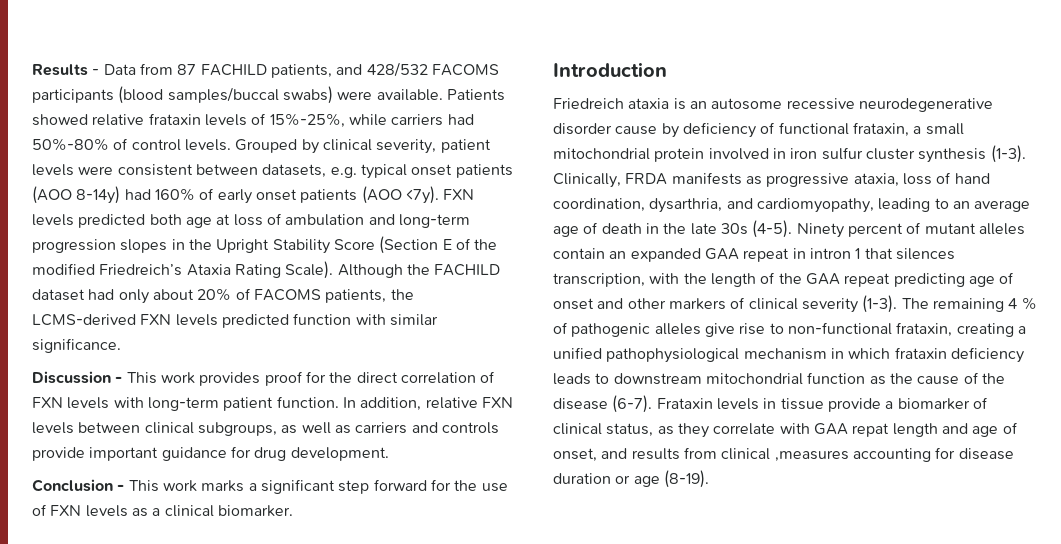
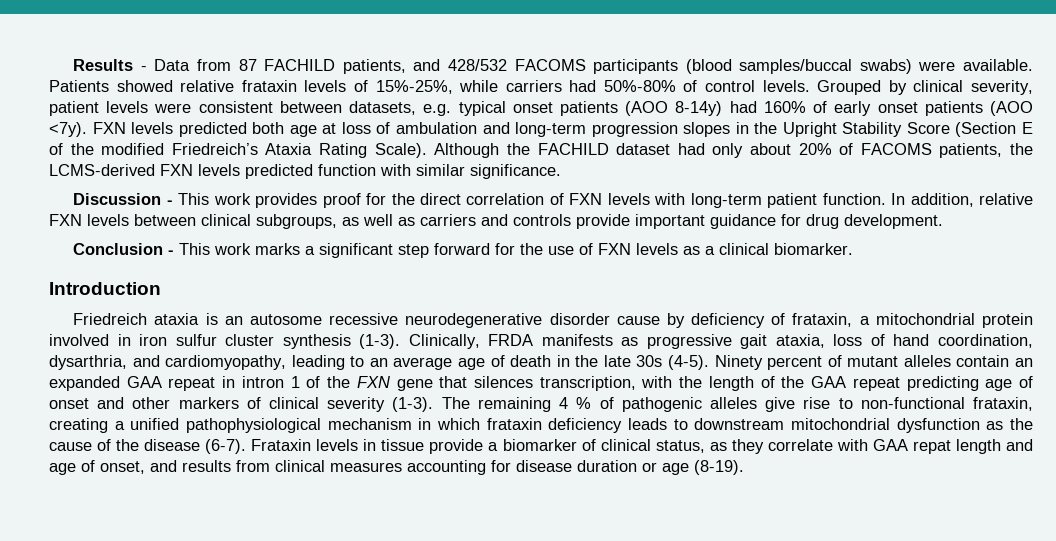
[778,122,849,135] functional -> (786, 319) none
[925,123,964,135] small -> (870, 320) none
(850, 180) none -> [740,334,768,349] gait
(861, 253) none -> [306,376,433,391] of the FXN gene
[807,372,866,384] function -> [896,418,980,433] dysfunction
[774,450,849,462] ,measures -> [330,462,402,472] measures

